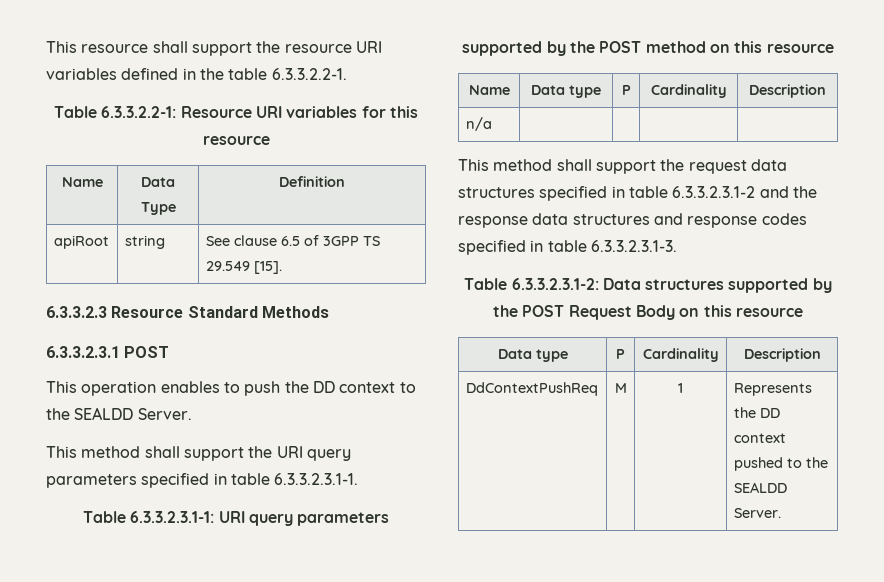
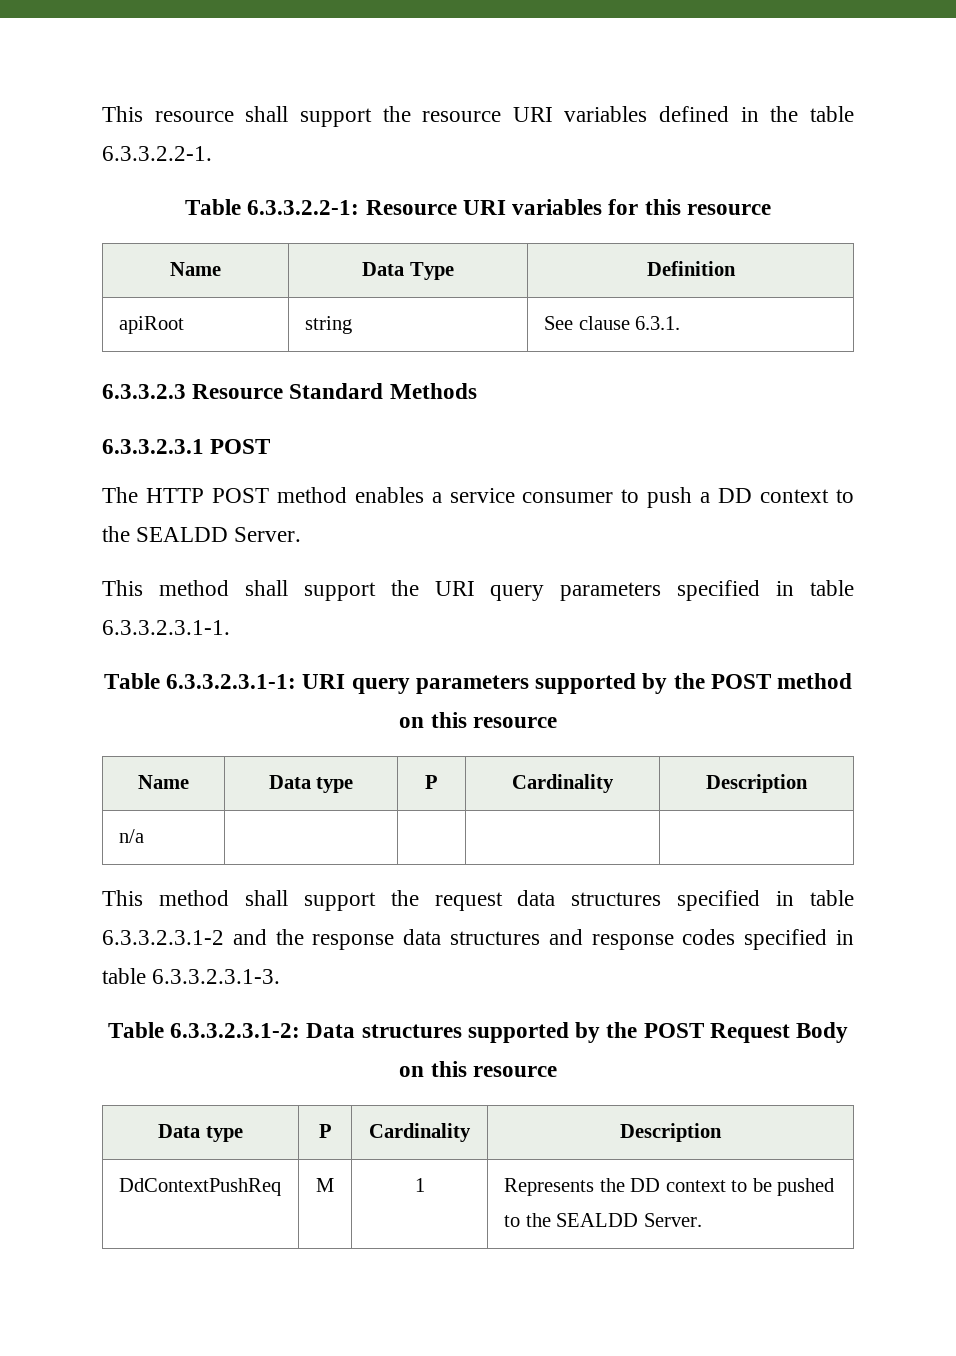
[280,235,380,246] [205,261,282,274] 6.5 of 3GPP TS 29.549 [15]. -> [635,316,681,330] 6.3.1.
[46,381,220,396] This operation enables -> [102,487,614,503] The HTTP POST method enables a service consumer
[284,381,309,393] the -> [700,492,711,503] a
(786, 438) none -> [731,1178,772,1192] to be

